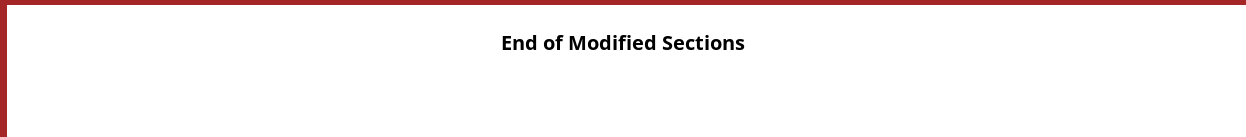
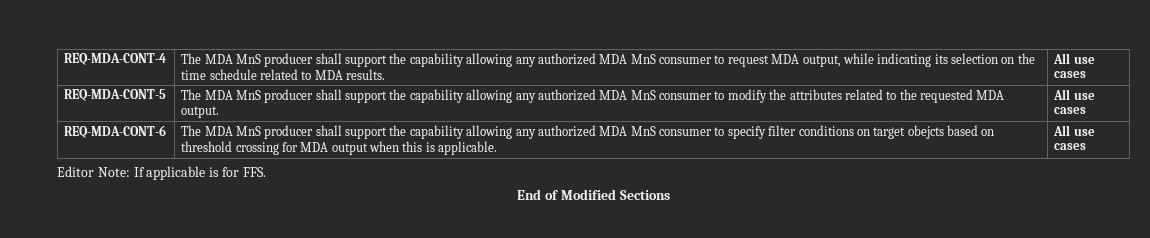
(500, 42) none -> [64,53,167,65] [181,53,1035,67] [181,69,386,80] [1053,53,1095,64] [1054,71,1087,78] [64,89,167,101] [181,89,1005,103] [181,106,220,118] [1053,89,1095,100] [1054,107,1087,114] [64,125,167,138] [181,125,995,139] [181,141,498,155] [1053,125,1095,136] [1054,143,1087,150] [57,166,266,180] REQ-MDA-CONT-4 | The MDA MnS producer shall support the capability allowing any authorized MDA MnS consumer to request MDA output, while indicating its selection on the time schedule related to MDA results. | All use cases // REQ-MDA-CONT-5 | The MDA MnS producer shall support the capability allowing any authorized MDA MnS consumer to modify the attributes related to the requested MDA output. | All use cases // REQ-MDA-CONT-6 | The MDA MnS producer shall support the capability allowing any authorized MDA MnS consumer to specify filter conditions on target obejcts based on threshold crossing for MDA output when this is applicable. | All use cases // Editor Note: If applicable is for FFS. //

